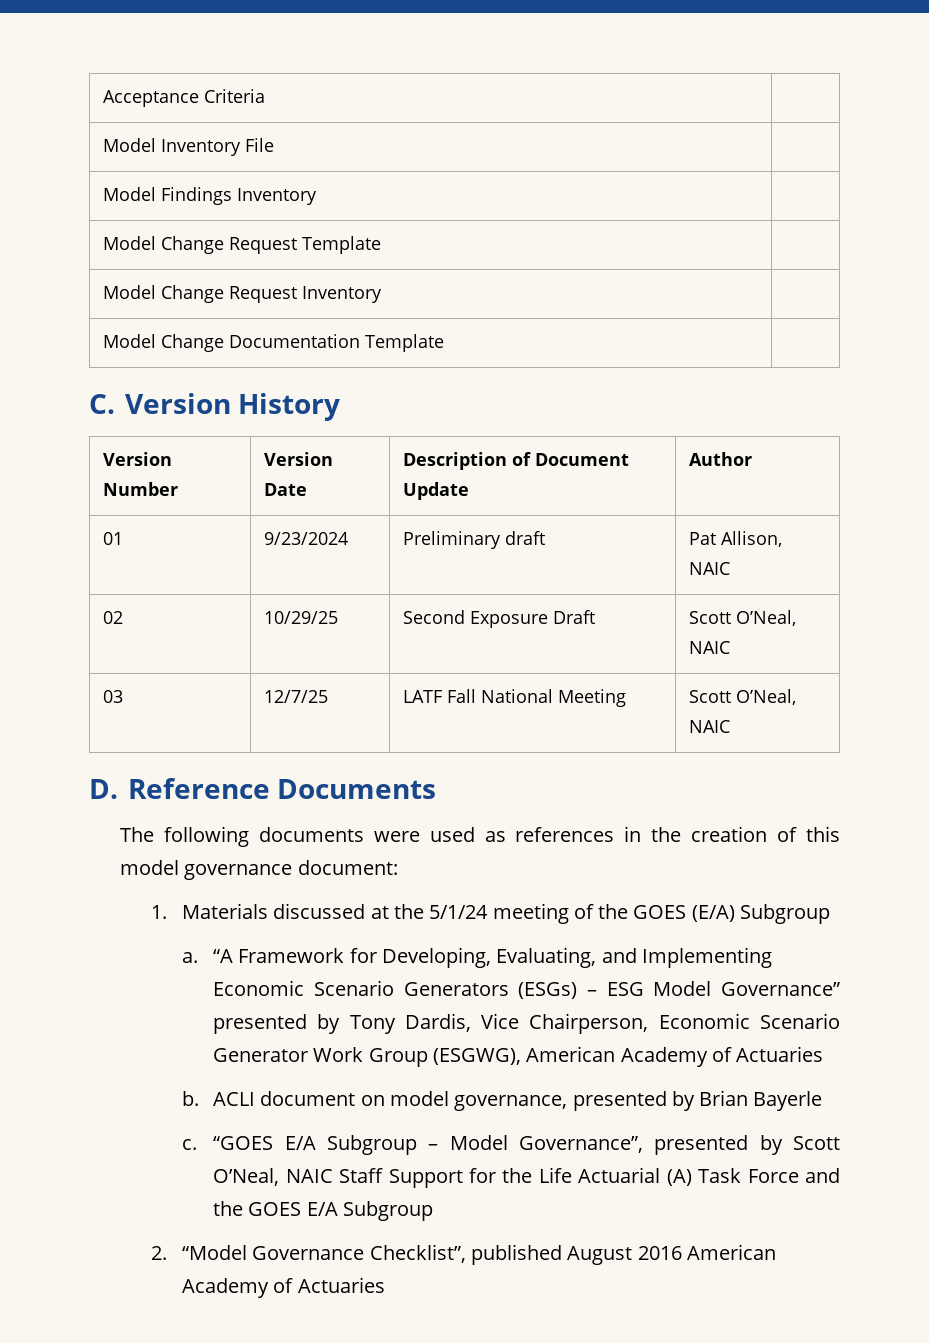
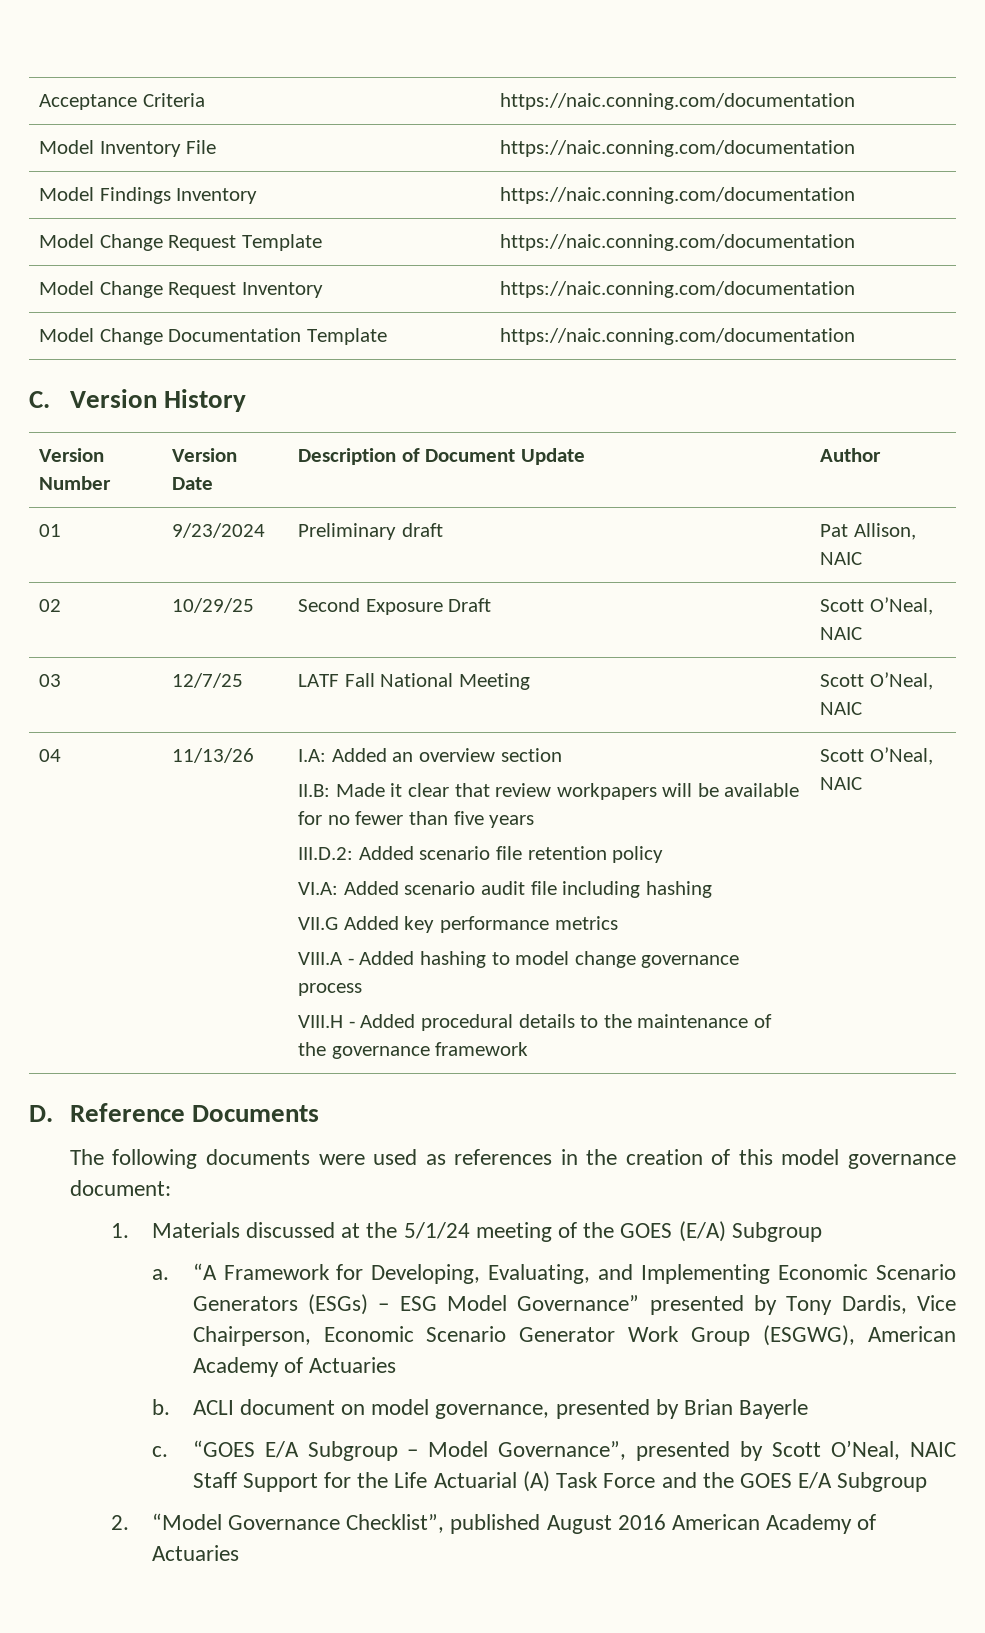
(265, 96) none -> [500,93,856,110] https://naic.conning.com/documentation
(274, 145) none -> [500,140,856,157] https://naic.conning.com/documentation
(317, 196) none -> [500,187,856,204] https://naic.conning.com/documentation
(381, 245) none -> [500,234,856,251] https://naic.conning.com/documentation
(382, 294) none -> [500,281,856,298] https://naic.conning.com/documentation
(444, 343) none -> [500,328,856,345] https://naic.conning.com/documentation
(730, 726) none -> [39,749,62,762] [172,748,255,763] [298,748,562,762] [298,783,800,800] [298,811,535,828] [298,846,664,863] [298,881,712,898] [298,916,618,933] [298,951,740,968] [298,983,363,996] [298,1014,772,1031] [298,1042,529,1059] [820,747,933,765] [820,777,863,790] // 04 | 11/13/26 | I.A: Added an overview section // II.B: Made it clear that review workpapers will be available for no fewer than five years // III.D.2: Added scenario file retention policy // VI.A: Added scenario audit file including hashing // VII.G Added key performance metrics // VIII.A - Added hashing to model change governance process // VIII.H - Added procedural details to the maintenance of the governance framework | Scott O’Neal, NAIC

